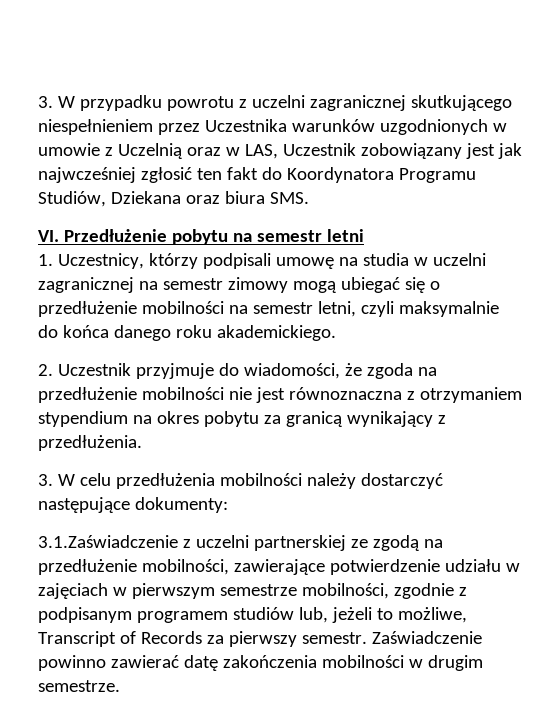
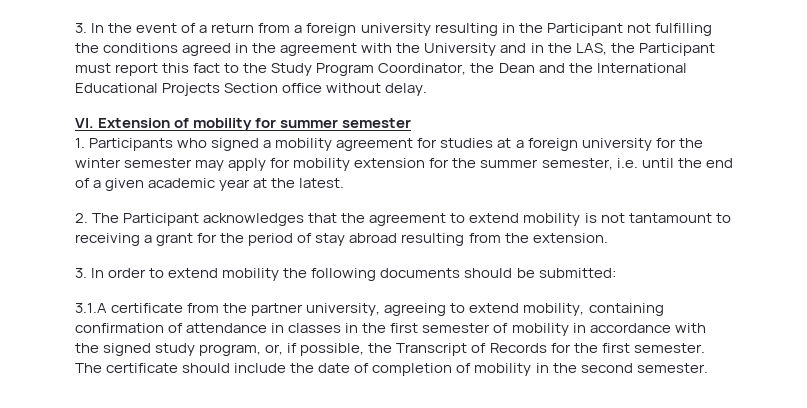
[38,95,512,111] [38,119,507,135] [38,143,522,159] [38,167,476,183] [38,191,309,207] [38,229,364,245] [38,253,486,269] [38,277,440,293] [38,301,499,317] [38,325,336,341] [38,363,437,379] [38,387,522,403] [38,411,446,427] [38,435,142,451] [38,473,443,489] [38,497,228,513] [38,535,443,551] [38,559,520,575] [38,583,467,599] [38,607,467,623] [38,631,482,647] [38,655,483,671] [38,680,120,692] 3. W przypadku powrotu z uczelni zagranicznej skutkującego niespełnieniem przez Uczestnika warunków uzgodnionych w umowie z Uczelnią oraz w LAS, Uczestnik zobowiązany jest jak najwcześniej zgłosić ten fakt do Koordynatora Programu Studiów, Dziekana oraz biura SMS. // VI. Przedłużenie pobytu na semestr letni // 1. Uczestnicy, którzy podpisali umowę na studia w uczelni zagranicznej na semestr zimowy mogą ubiegać się o przedłużenie mobilności na semestr letni, czyli maksymalnie do końca danego roku akademickiego. // 2. Uczestnik przyjmuje do wiadomości, że zgoda na przedłużenie mobilności nie jest równoznaczna z otrzymaniem stypendium na okres pobytu za granicą wynikający z przedłużenia. // 3. W celu przedłużenia mobilności należy dostarczyć następujące dokumenty: // 3.1.Zaświadczenie z uczelni partnerskiej ze zgodą na przedłużenie mobilności, zawierające potwierdzenie udziału w zajęciach w pierwszym semestrze mobilności, zgodnie z podpisanym programem studiów lub, jeżeli to możliwe, Transcript of Records za pierwszy semestr. Zaświadczenie powinno zawierać datę zakończenia mobilności w drugim semestrze. -> [75,23,712,36] [75,43,715,56] [75,63,687,76] [75,83,428,96] [75,118,412,131] [75,138,703,151] [75,158,733,171] [75,178,345,191] [75,213,731,226] [75,233,608,246] [75,268,616,281] [75,303,664,316] [75,323,706,336] [75,343,705,356] [75,363,708,376] 3. In the event of a return from a foreign university resulting in the Participant not fulfilling the conditions agreed in the agreement with the University and in the LAS, the Participant must report this fact to the Study Program Coordinator, the Dean and the International Educational Projects Section office without delay. // VI. Extension of mobility for summer semester // 1. Participants who signed a mobility agreement for studies at a foreign university for the winter semester may apply for mobility extension for the summer semester, i.e. until the end of a given academic year at the latest. // 2. The Participant acknowledges that the agreement to extend mobility is not tantamount to receiving a grant for the period of stay abroad resulting from the extension. // 3. In order to extend mobility the following documents should be submitted: // 3.1.A certificate from the partner university, agreeing to extend mobility, containing confirmation of attendance in classes in the first semester of mobility in accordance with the signed study program, or, if possible, the Transcript of Records for the first semester. The certificate should include the date of completion of mobility in the second semester.

